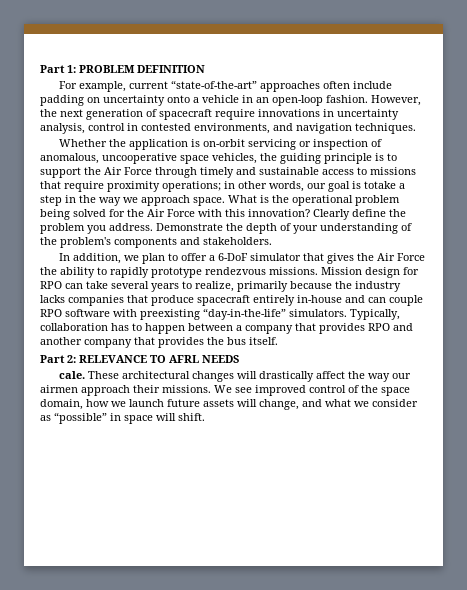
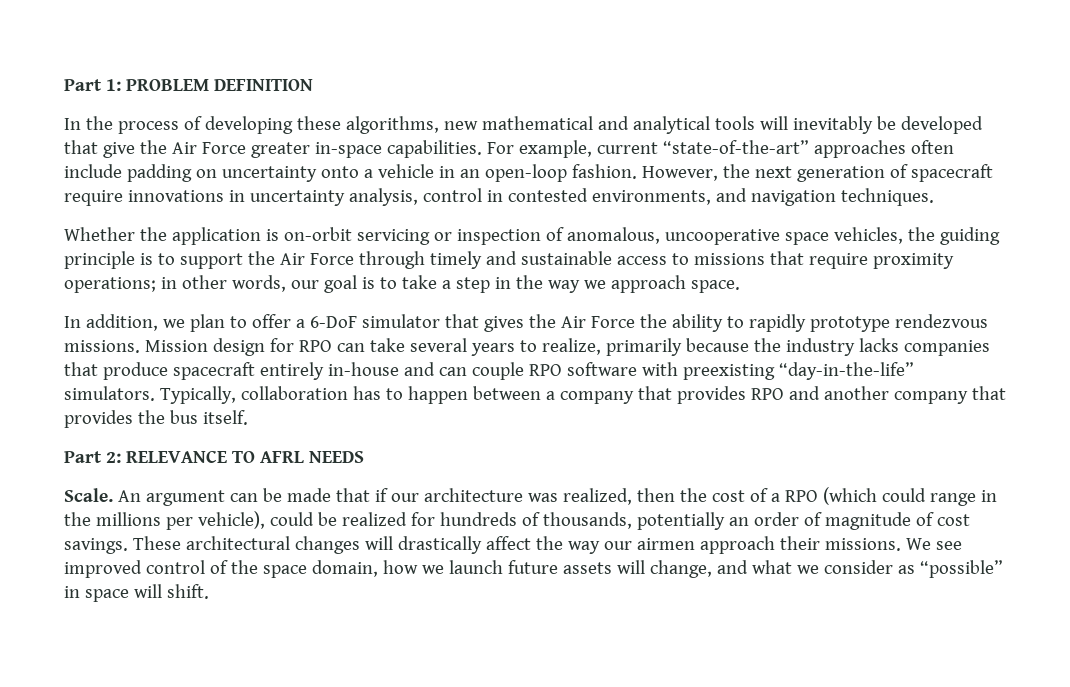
(205, 69) none -> [64,116,983,134] [64,140,482,158] In the process of developing these algorithms, new mathematical and analytical tools will inevitably be developed that give the Air Force greater in-space capabilities.
[364,181,396,189] totake -> [379,275,437,289] to take
[228,195,400,206] [40,209,406,220] [40,223,412,234] [40,237,272,248] What is the operational problem being solved for the Air Force with this innovation? Clearly define the problem you address. Demonstrate the depth of your understanding of the problem's components and stakeholders. -> (740, 286) none
[58,371,85,379] cale. -> [64,487,997,506] [64,511,970,530] [64,538,128,554] Scale. An argument can be made that if our architecture was realized, then the cost of a RPO (which could range in the millions per vehicle), could be realized for hundreds of thousands, potentially an order of magnitude of cost savings.

